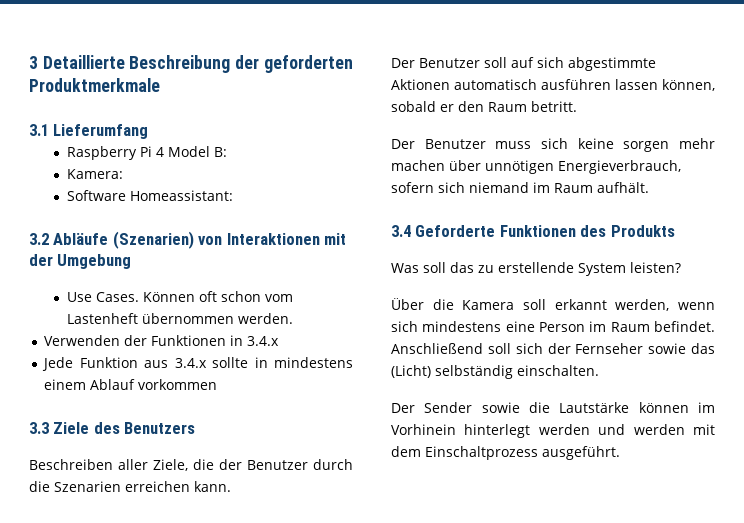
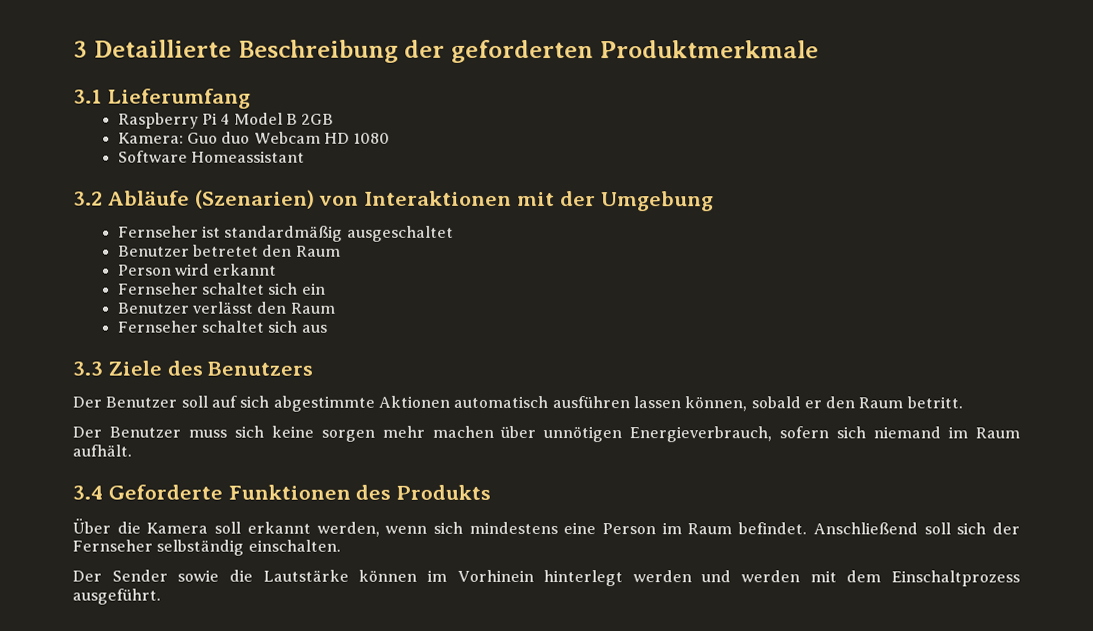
[213,147,227,157] B: -> [286,113,335,125] B 2GB
(123, 174) none -> [187,131,391,144] Guo duo Webcam HD 1080
[129,190,233,201] Homeassistant: -> [191,150,306,163] Homeassistant
[66,291,293,302] [66,313,293,324] [44,335,280,346] [42,357,353,371] [44,379,218,390] [29,422,196,434] [29,459,353,471] [29,481,231,492] Use Cases. Können oft schon vom Lastenheft übernommen werden. // Verwenden der Funktionen in 3.4.x // Jede Funktion aus 3.4.x sollte in mindestens einem Ablauf vorkommen // 3.3 Ziele des Benutzers // Beschreiben aller Ziele, die der Benutzer durch die Szenarien erreichen kann. -> [117,225,454,242] [117,244,341,257] [117,263,278,276] [117,282,326,295] [117,301,336,314] [116,320,327,333] [72,360,314,376] Fernseher ist standardmäßig ausgeschaltet // Benutzer betretet den Raum // Person wird erkannt // Fernseher schaltet sich ein // Benutzer verlässt den Raum // Fernseher schaltet sich aus // 3.3 Ziele des Benutzers
[391,262,681,276] // Was soll das zu erstellende System leisten? -> (492, 492) none
[648,343,715,354] [391,365,431,378] sowie das (Licht) -> (153, 545) none

